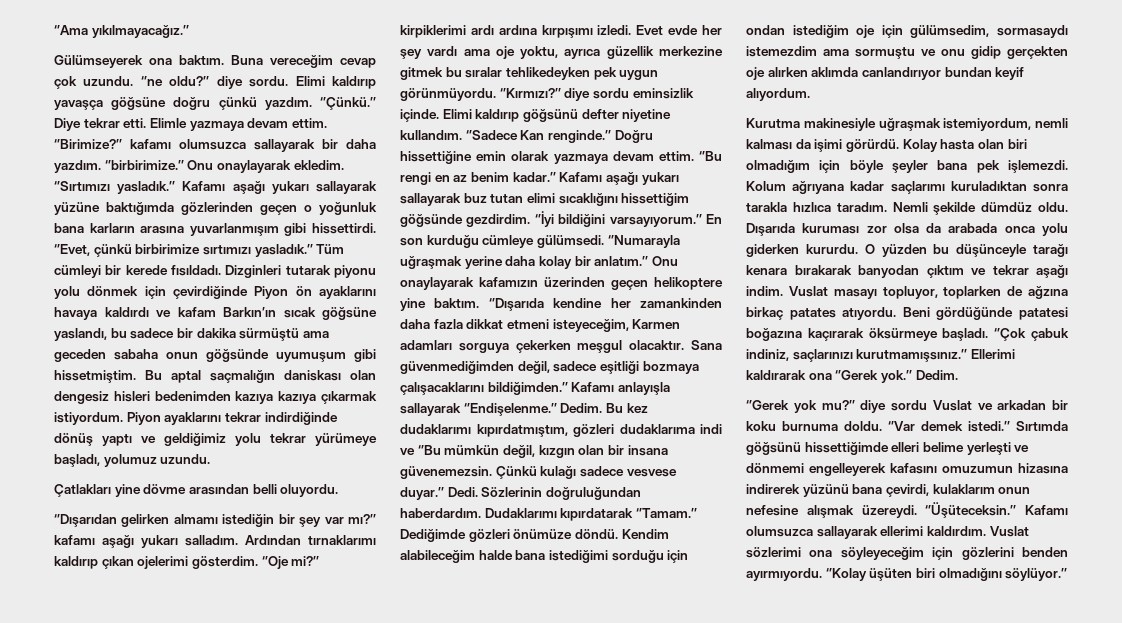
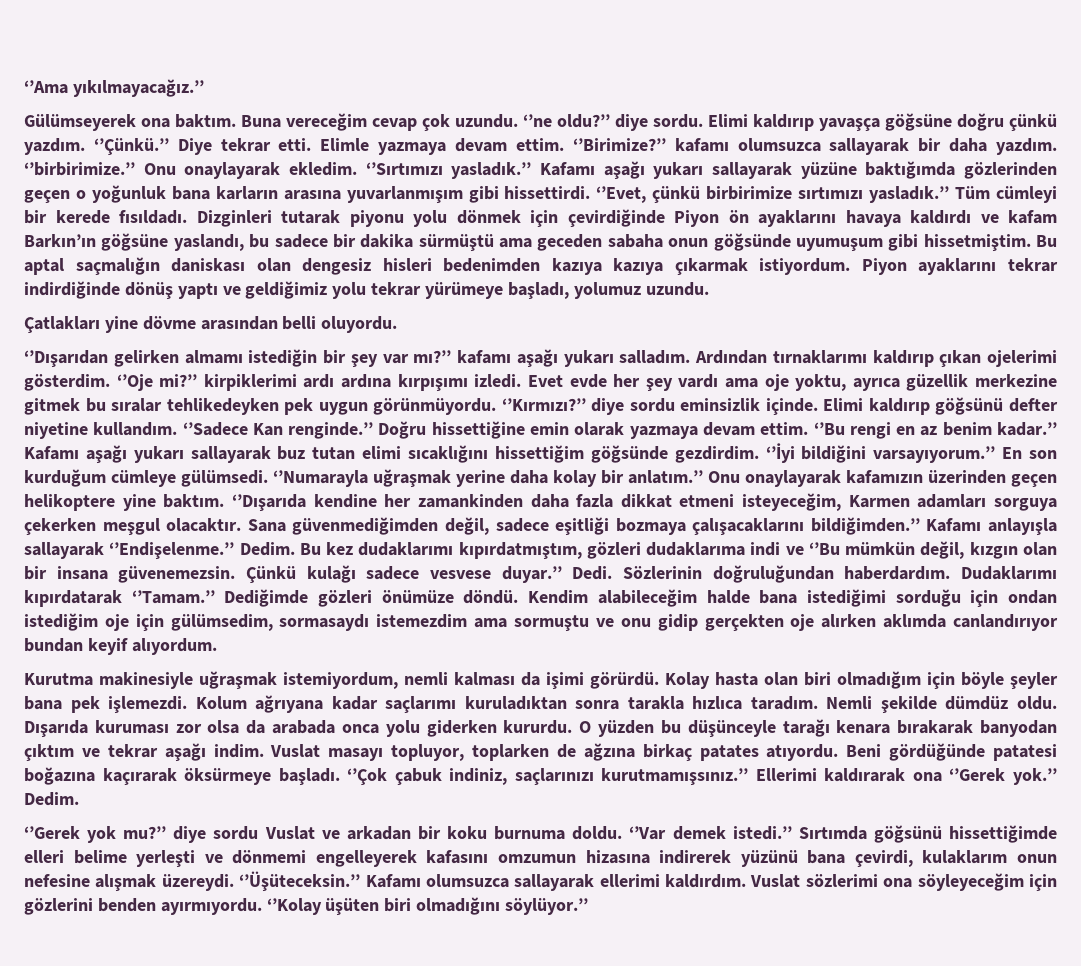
[283,307,316,318] sıcak -> (96, 241) none
[426,235,479,248] kurduğu -> [24,469,106,487] kurduğum
[942,466,1013,473] omuzumun -> [498,854,576,863] omzumun

